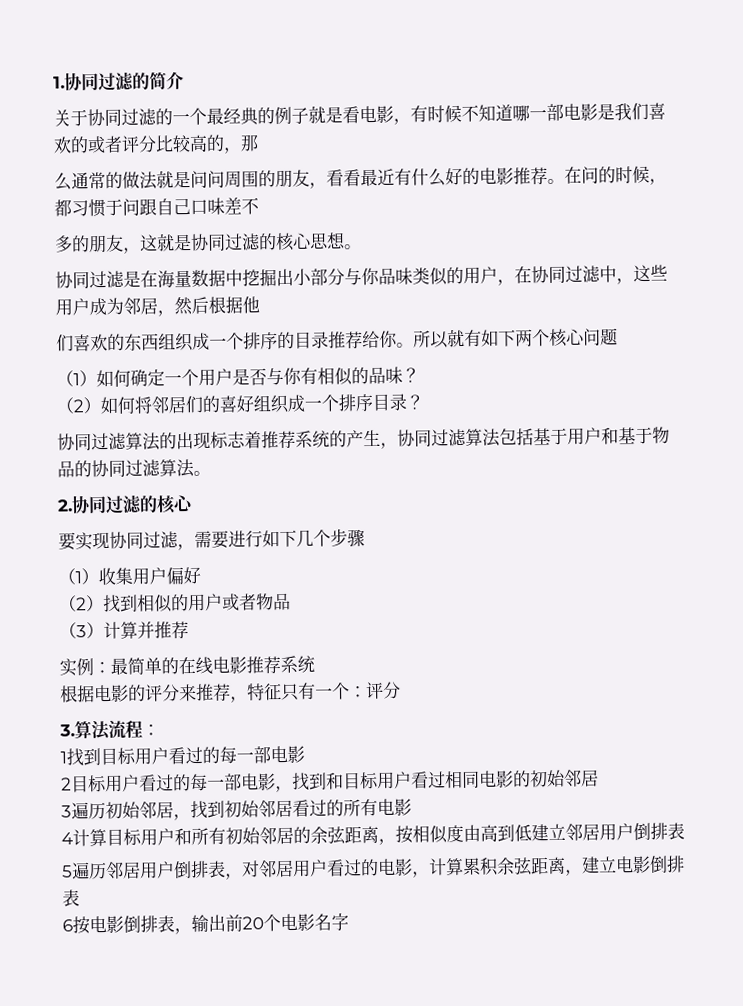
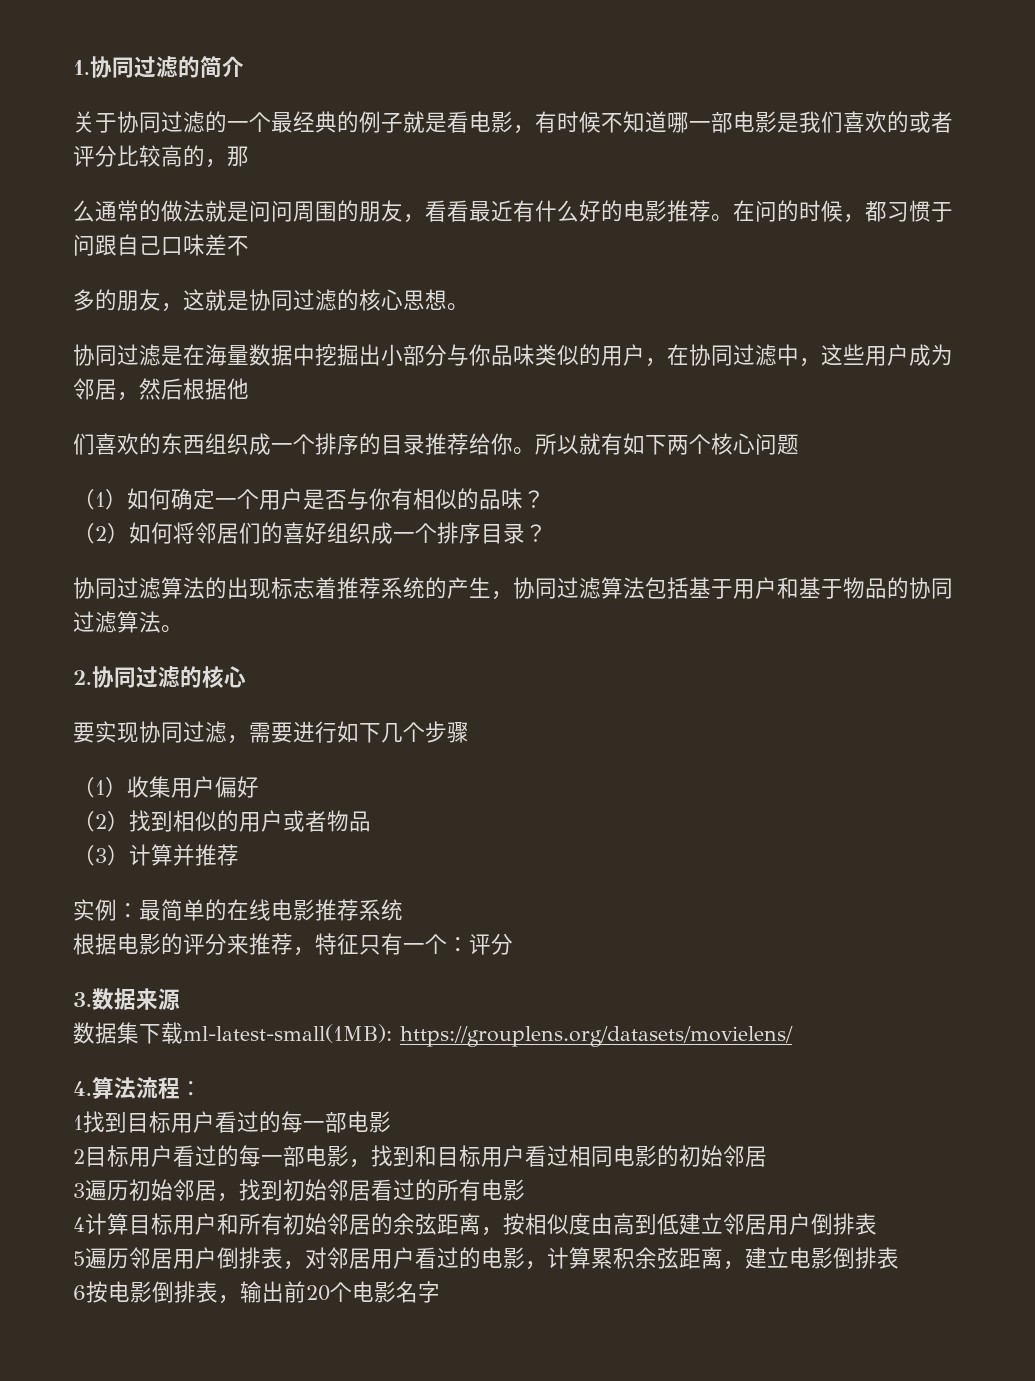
(75, 730) none -> [92,988,180,1011] [73,1022,793,1047] [73,1081,92,1096] 数据来源 // 数据集下载ml-latest-small(1MB): https://grouplens.org/datasets/movielens/ // 4.

